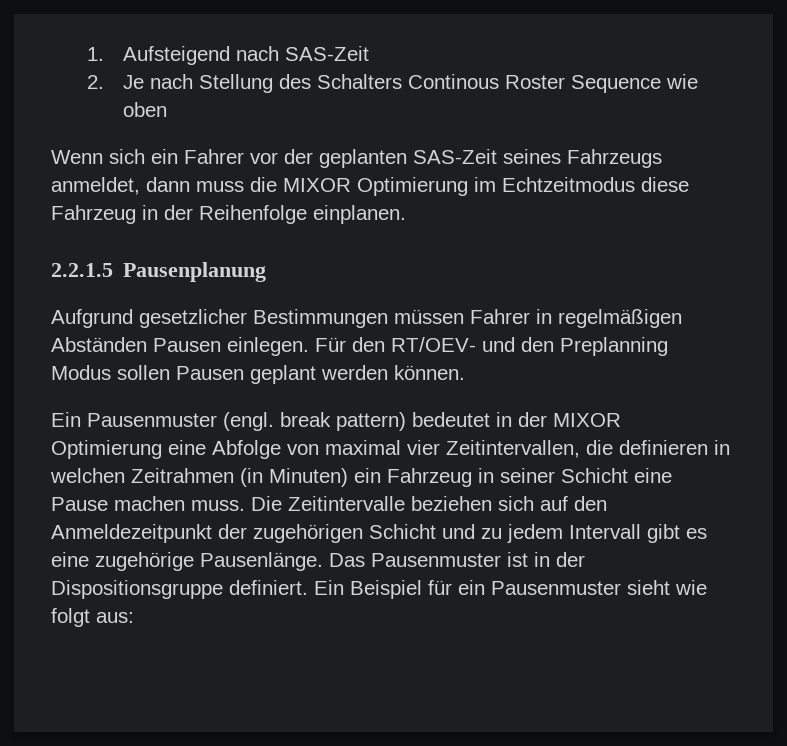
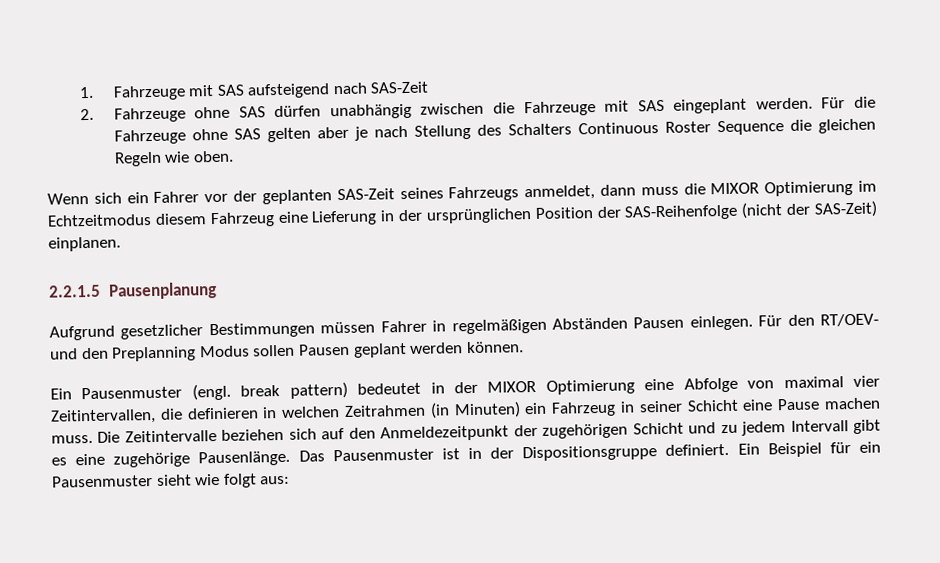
[122,46,230,65] Aufsteigend -> [112,83,331,101] Fahrzeuge mit SAS aufsteigend
[122,75,144,89] Je -> [113,96,876,123] [113,126,368,145] Fahrzeuge ohne SAS dürfen unabhängig zwischen die Fahrzeuge mit SAS eingeplant werden. Für die Fahrzeuge ohne SAS gelten aber je
[407,74,499,89] Continous -> [577,122,659,135] Continuous
[665,74,698,89] [122,102,167,117] wie oben -> [789,118,876,134] [113,150,234,167] die gleichen Regeln wie oben.
[641,177,689,192] [51,205,307,224] diese Fahrzeug in der Reihenfolge -> [154,200,878,228] diesem Fahrzeug eine Lieferung in der ursprünglichen Position der SAS-Reihenfolge (nicht der SAS-Zeit)

